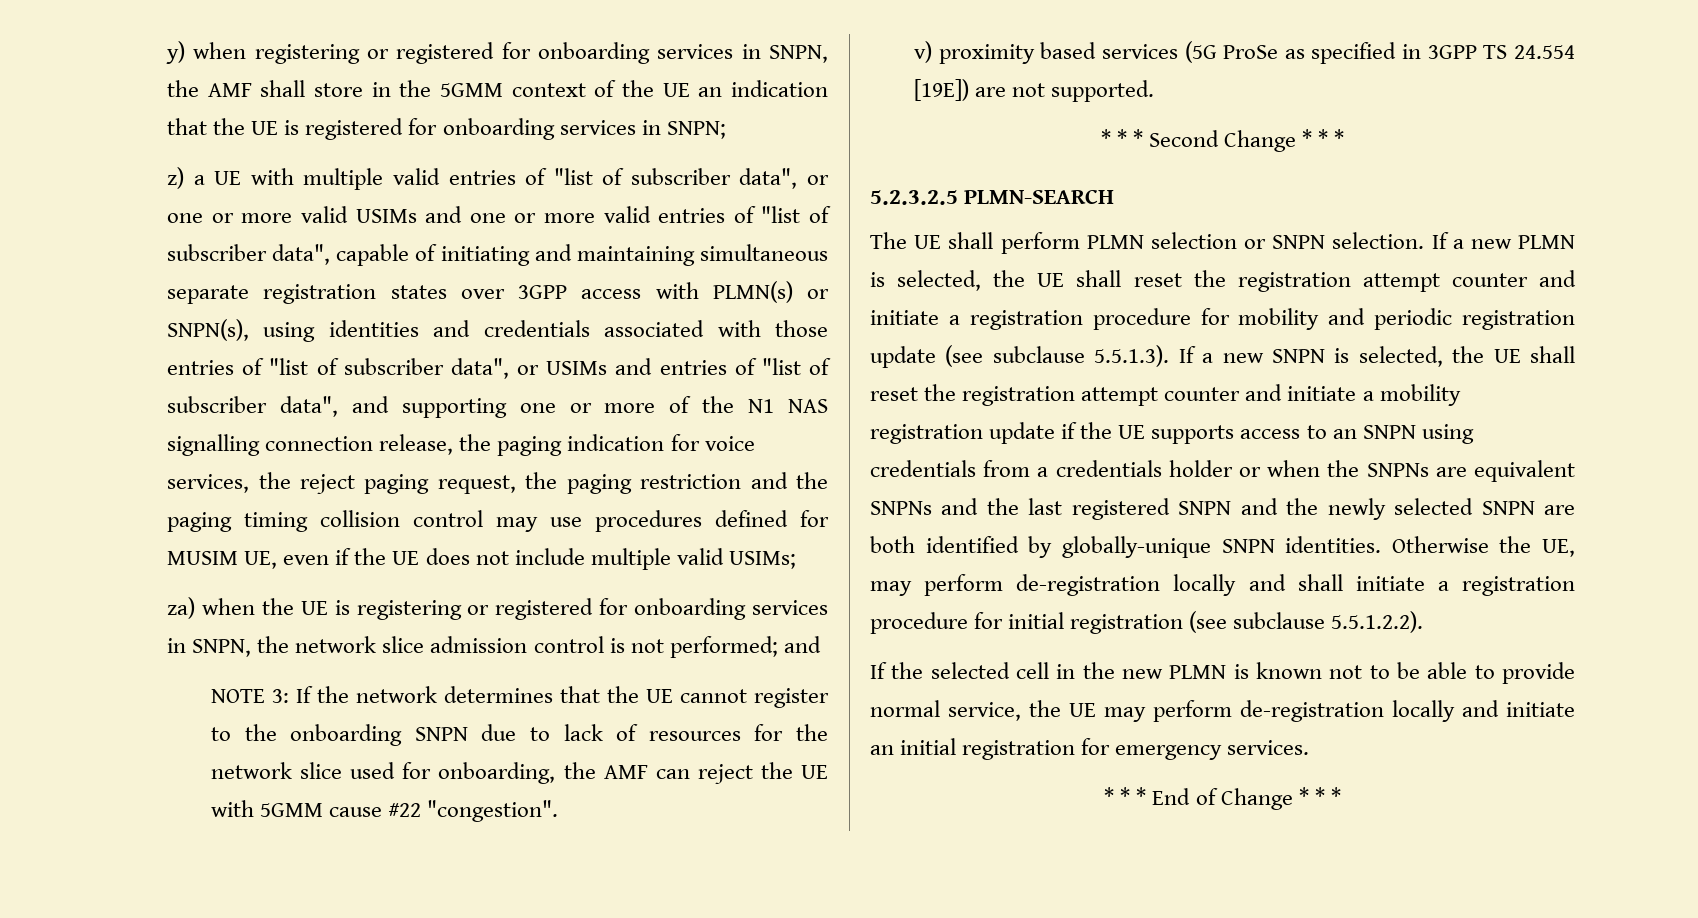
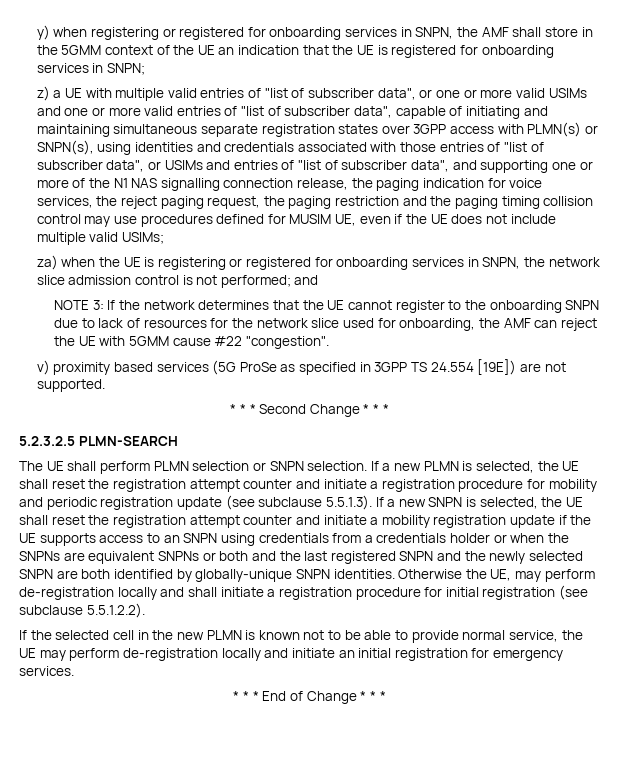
(932, 508) none -> [202,551,249,561] or both

